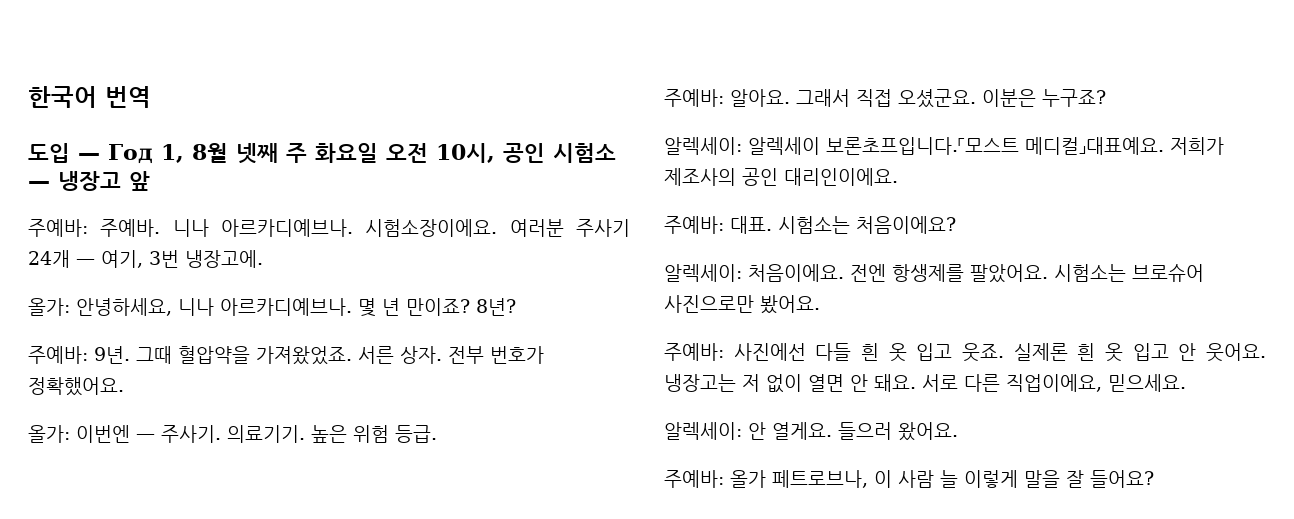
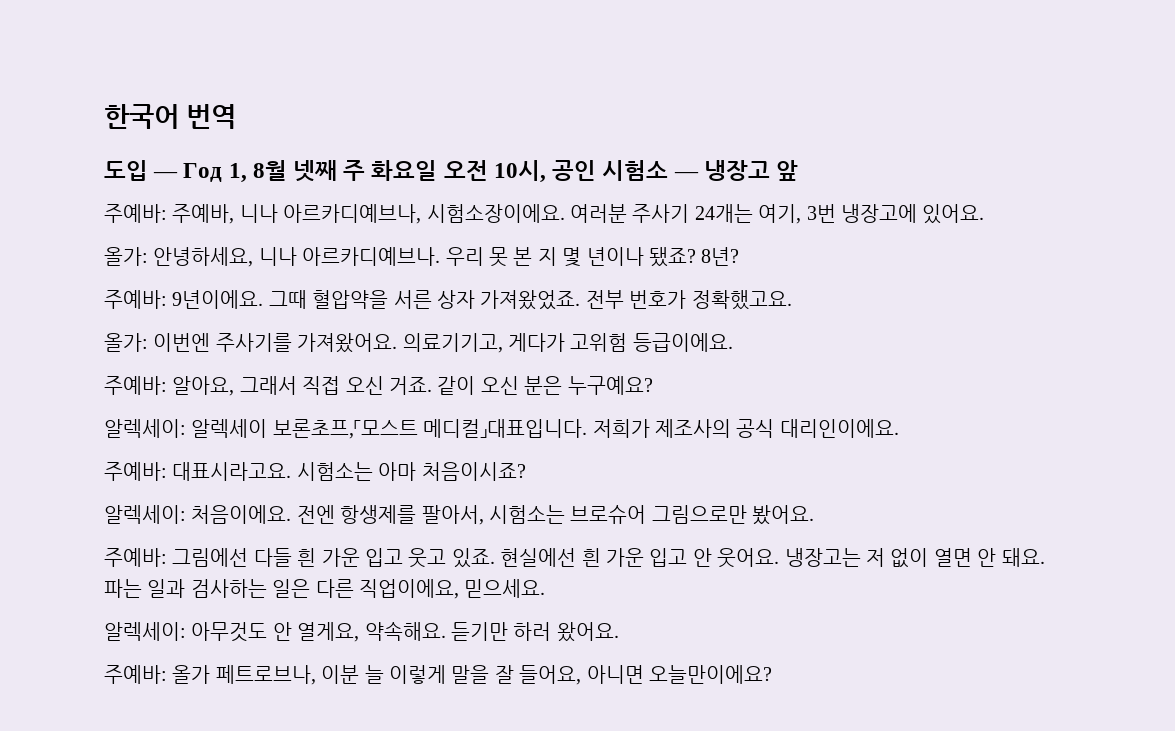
[100,219,630,237] [28,250,263,268] [28,298,470,317] 주예바. 니나 아르카디예브나. 시험소장이에요. 여러분 주사기 24개 — 여기, 3번 냉장고에. // 올가: 안녕하세요, 니나 아르카디예브나. 몇 년 만이죠? -> [172,204,985,224] [104,247,696,267] 주예바, 니나 아르카디예브나, 시험소장이에요. 여러분 주사기 24개는 여기, 3번 냉장고에 있어요. // 올가: 안녕하세요, 니나 아르카디예브나. 우리 못 본 지 몇 년이나 됐죠?
[94,346,130,364] 9년. -> [172,290,264,309] 9년이에요.
[256,346,442,365] 가져왔었죠. 서른 상자. -> [393,290,581,310] 서른 상자 가져왔었죠.
[28,377,124,396] 정확했어요. -> [691,290,792,310] 정확했고요.
[136,425,437,443] [664,89,790,107] — 주사기. 의료기기. 높은 위험 등급. // 주예바: 알아요. -> [215,333,733,353] [104,376,235,396] 주사기를 가져왔어요. 의료기기고, 게다가 고위험 등급이에요. // 주예바: 알아요,
[898,89,1106,108] 오셨군요. 이분은 누구죠? -> [345,376,653,395] 오신 거죠. 같이 오신 분은 누구예요?
[826,137,958,155] 보론초프입니다. -> [272,419,354,439] 보론초프,
[1086,137,1164,155] 대표예요. -> [487,419,588,438] 대표입니다.
[742,168,778,186] 공인 -> [736,419,775,438] 공식
[730,216,956,234] 대표. 시험소는 처음이에요? -> [172,462,526,481] 대표시라고요. 시험소는 아마 처음이시죠?
[970,264,1048,283] 팔았어요. -> [421,505,484,525] 팔아서,
[664,295,754,313] 사진으로만 -> [651,505,747,524] 그림으로만
[733,343,806,361] 사진에선 -> [172,548,249,567] 그림에선
[888,343,1123,362] 옷 입고 웃죠. 실제론 흰 옷 -> [321,548,644,568] 가운 입고 웃고 있죠. 현실에선 흰 가운
[922,374,958,392] 서로 -> [104,579,311,598] 파는 일과 검사하는 일은
[748,422,892,440] 안 열게요. 들으러 -> [191,621,552,642] 아무것도 안 열게요, 약속해요. 듣기만 하러
[874,470,934,488] 이 사람 -> [321,665,360,684] 이분
[1090,470,1154,488] 들어요? -> [519,665,772,685] 들어요, 아니면 오늘만이에요?

